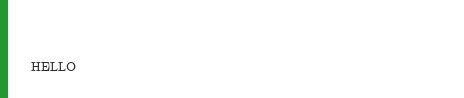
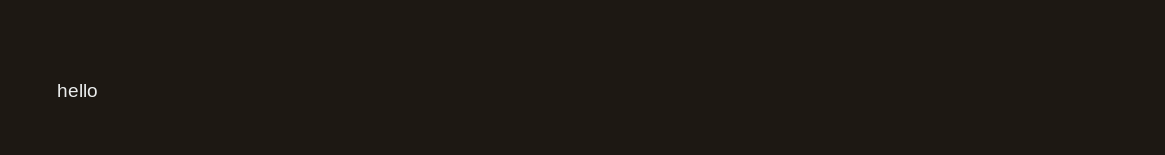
[31,62,76,71] HELLO -> [57,84,98,97] hello

